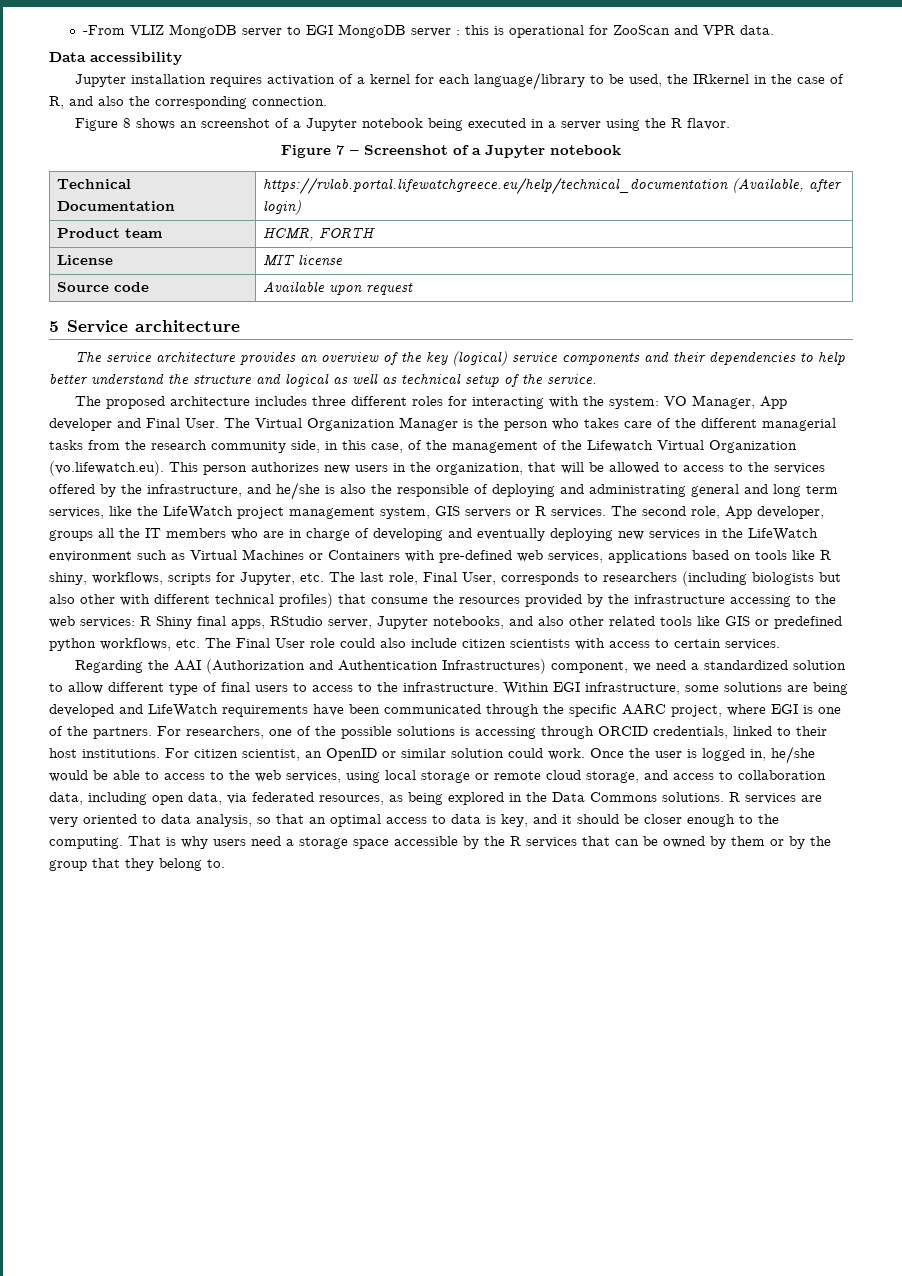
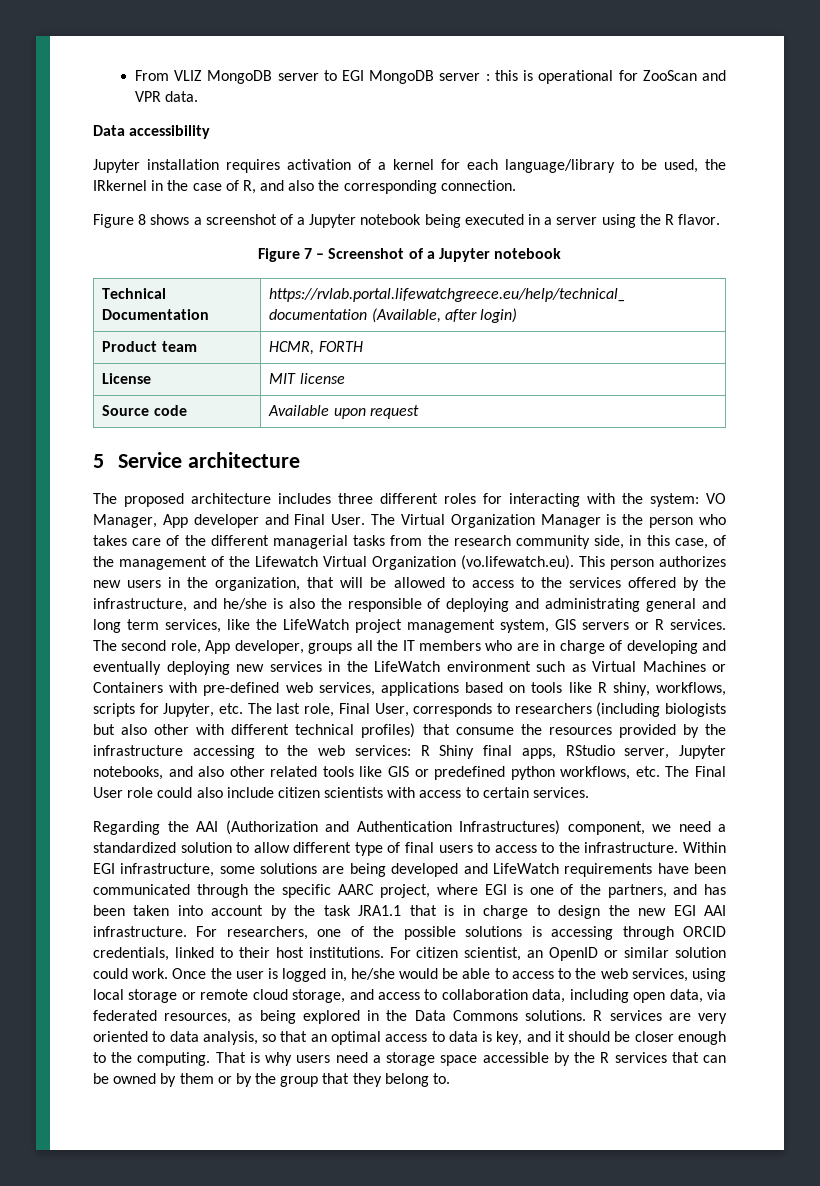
[82,25,125,35] -From -> [134,70,169,81] From
[179,121,197,128] an -> [193,217,202,225] a
[74,351,845,366] [49,373,597,387] // The service architecture provides an overview of the key (logical) service components and their dependencies to help better understand the structure and logical as well as technical setup of the service. -> (300, 460) none
[93,727,152,739] partners. -> [607,884,727,898] [93,905,727,919] [93,926,187,937] partners, and has been taken into account by the task JRA1.1 that is in charge to design the new EGI AAI infrastructure.

